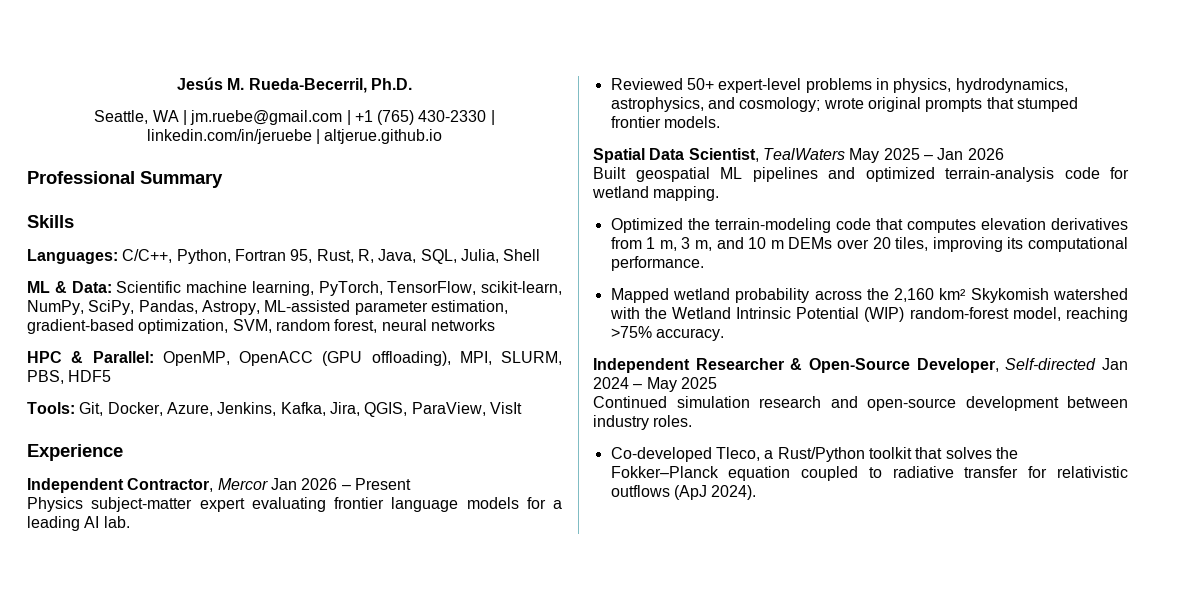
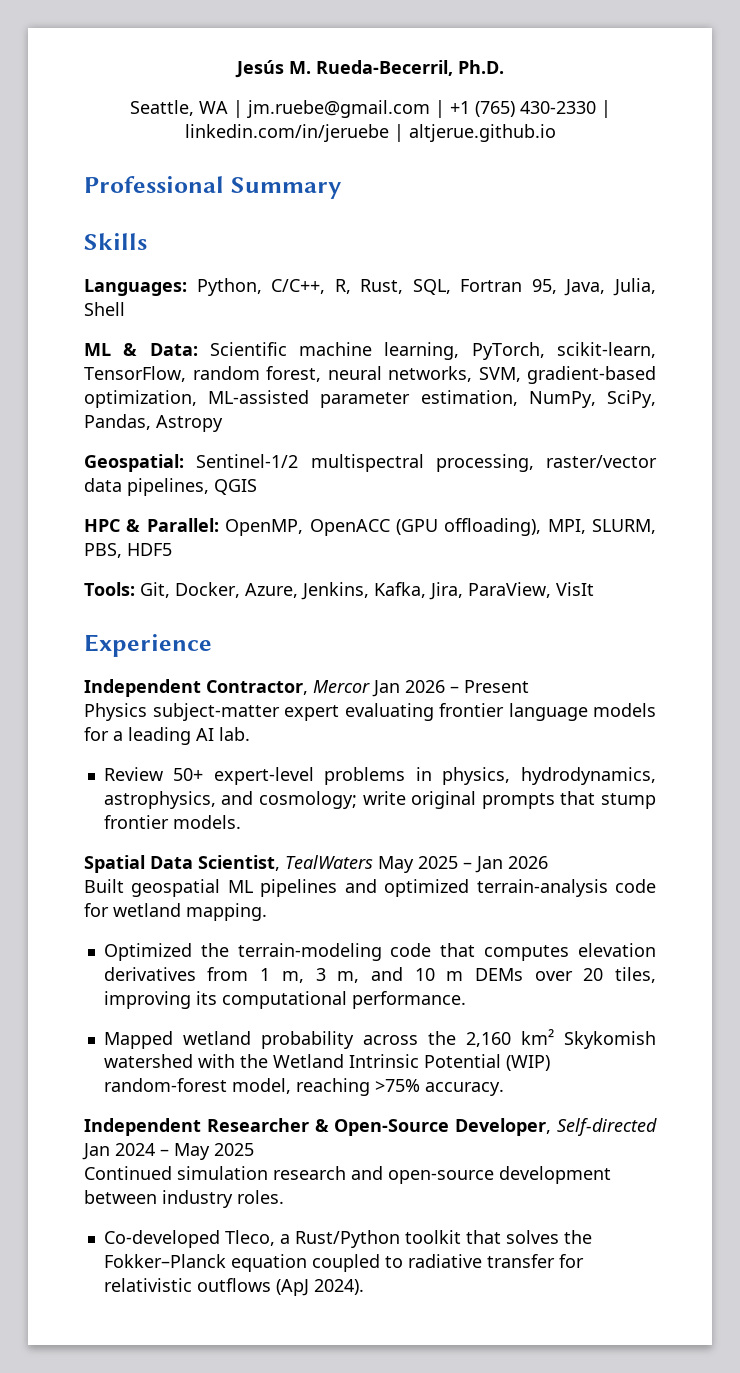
[122,249,457,264] C/C++, Python, Fortran 95, Rust, R, Java, SQL, -> [196,278,606,296] Python, C/C++, R, Rust, SQL, Fortran 95, Java,
[387,281,562,295] [27,300,508,315] [27,319,495,334] TensorFlow, scikit-learn, NumPy, SciPy, Pandas, Astropy, ML-assisted parameter estimation, gradient-based optimization, SVM, random forest, neural networks -> [557,342,656,358] [84,366,656,384] [84,390,656,408] [84,414,223,432] [84,454,657,472] [84,478,257,496] scikit-learn, TensorFlow, random forest, neural networks, SVM, gradient-based optimization, ML-assisted parameter estimation, NumPy, SciPy, Pandas, Astropy // Geospatial: Sentinel-1/2 multispectral processing, raster/vector data pipelines, QGIS
[364,402,408,417] QGIS, -> (463, 591) none
[610,78,683,90] Reviewed -> [103,767,163,781] Review
[823,98,864,109] wrote -> [362,791,406,805] write
[1016,97,1078,112] stumped -> [601,793,657,809] stump

